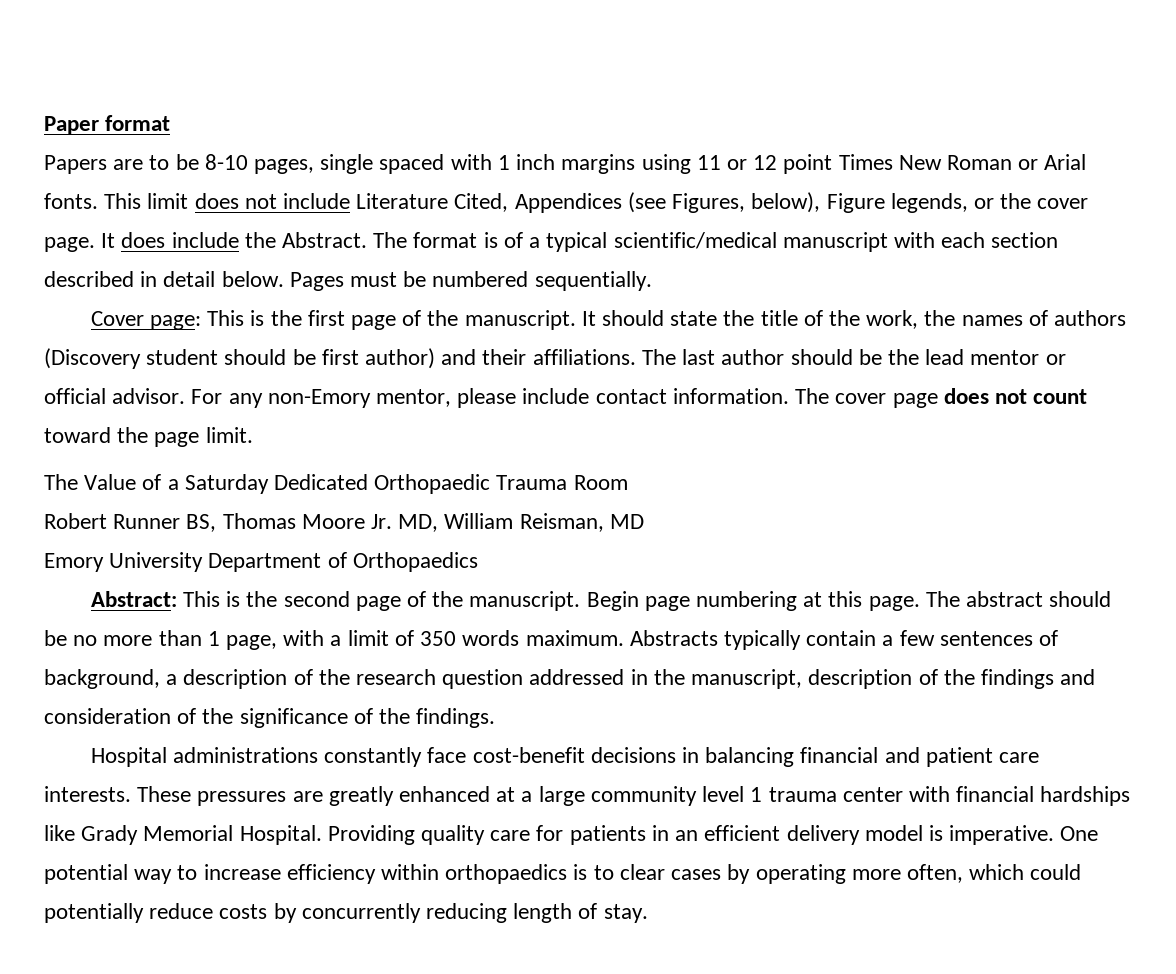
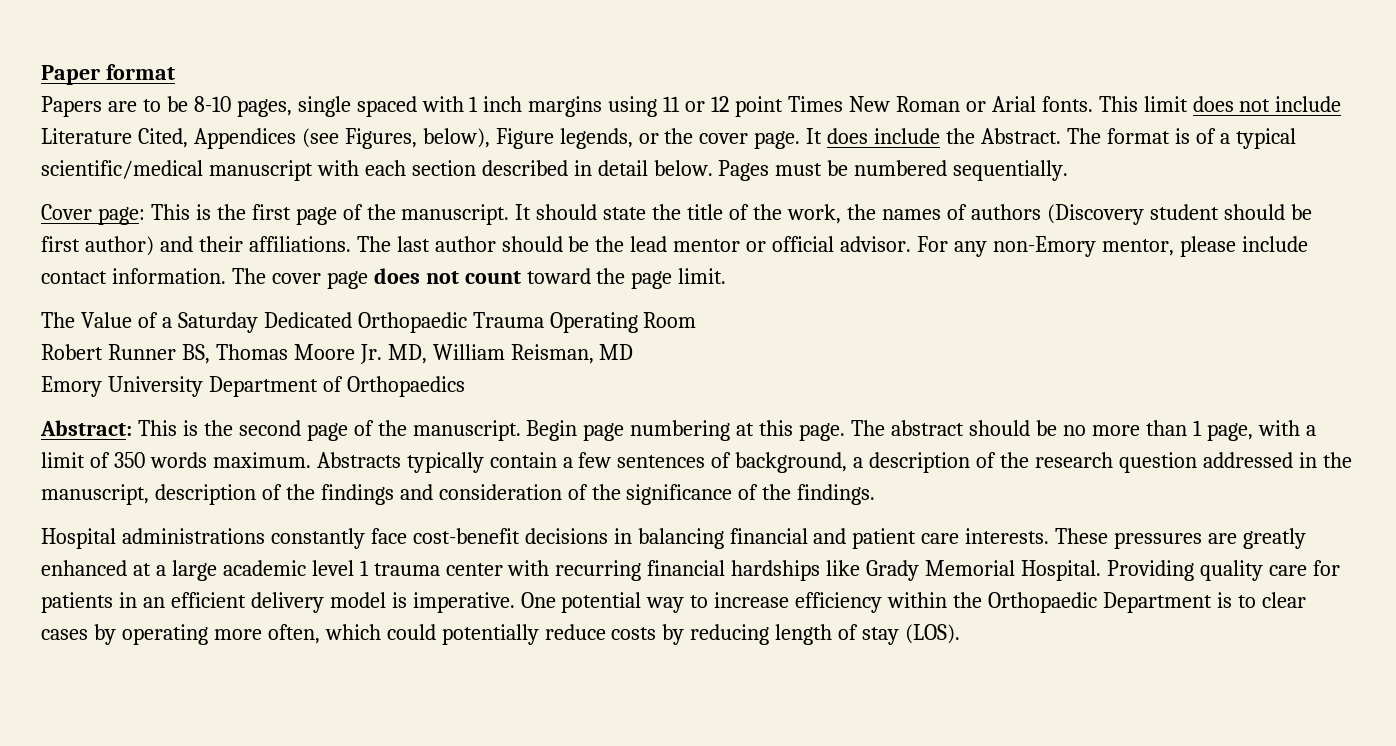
(568, 482) none -> [549,312,638,333] Operating
[590,786,697,806] community -> [222,560,306,576] academic
(950, 794) none -> [555,560,642,581] recurring
[445,864,568,884] orthopaedics -> [953,592,1212,613] the Orthopaedic Department
[301,903,421,923] concurrently -> (685, 634) none
[603,904,648,923] stay. -> [862,624,961,645] stay (LOS).

